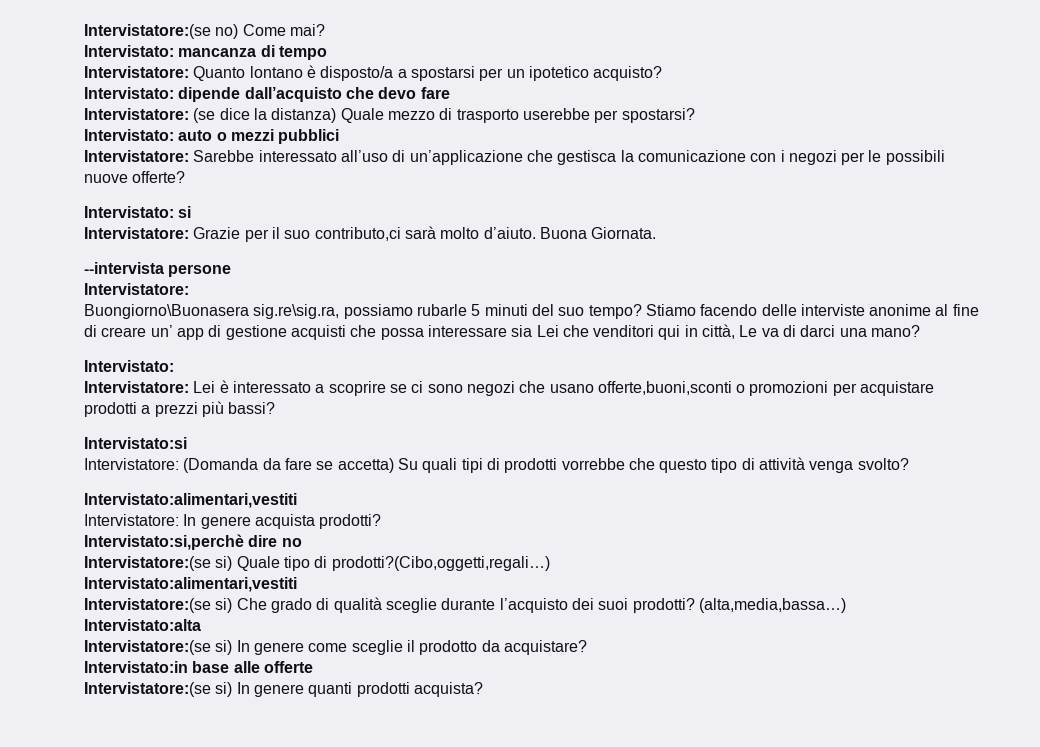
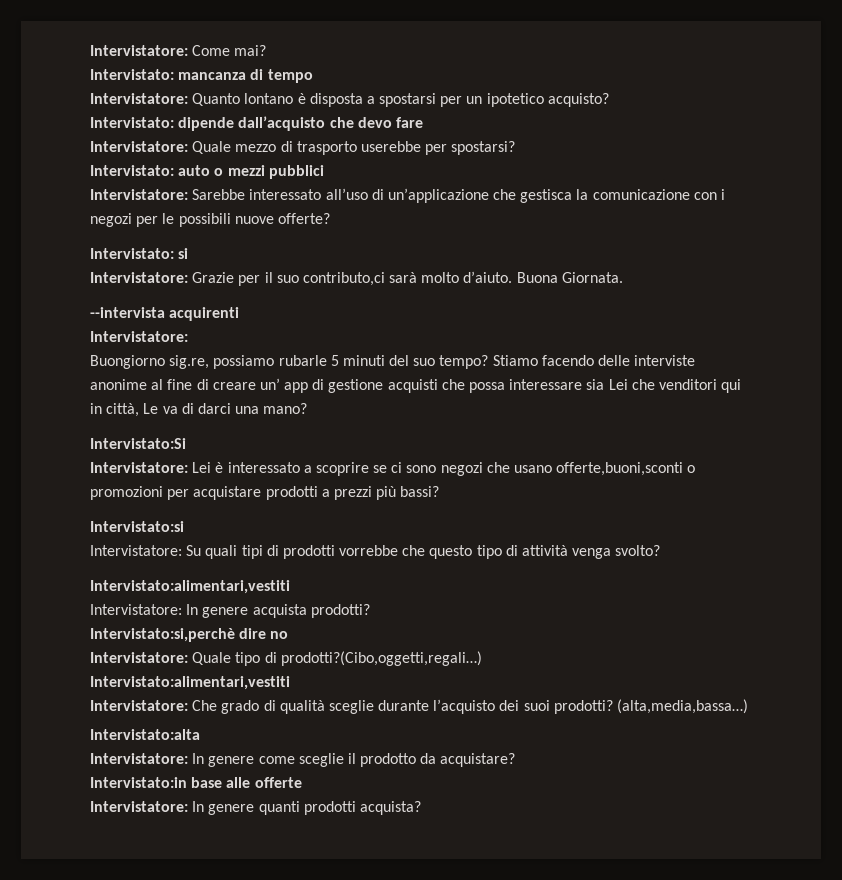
[84,24,239,39] Intervistatore:(se no) -> [90,45,188,56] Intervistatore:
[320,66,394,81] disposto/a -> [309,93,363,107] disposta
[193,108,337,123] (se dice la distanza) -> (188, 146) none
[168,264,232,277] persone -> [169,307,240,321] acquirenti
[84,304,340,319] Buongiorno\Buonasera sig.re\sig.ra, -> [90,355,210,369] Buongiorno sig.re,
[84,360,174,372] Intervistato: -> [90,438,186,449] Intervistato:Si
[183,458,394,473] (Domanda da fare se accetta) -> (182, 550) none
[84,556,233,571] Intervistatore:(se si) -> [90,652,188,663] Intervistatore:
[84,598,233,613] Intervistatore:(se si) -> [90,700,188,711] Intervistatore:
[84,640,233,655] Intervistatore:(se si) -> [90,753,188,764] Intervistatore:
[84,682,233,697] Intervistatore:(se si) -> [90,801,188,812] Intervistatore:

